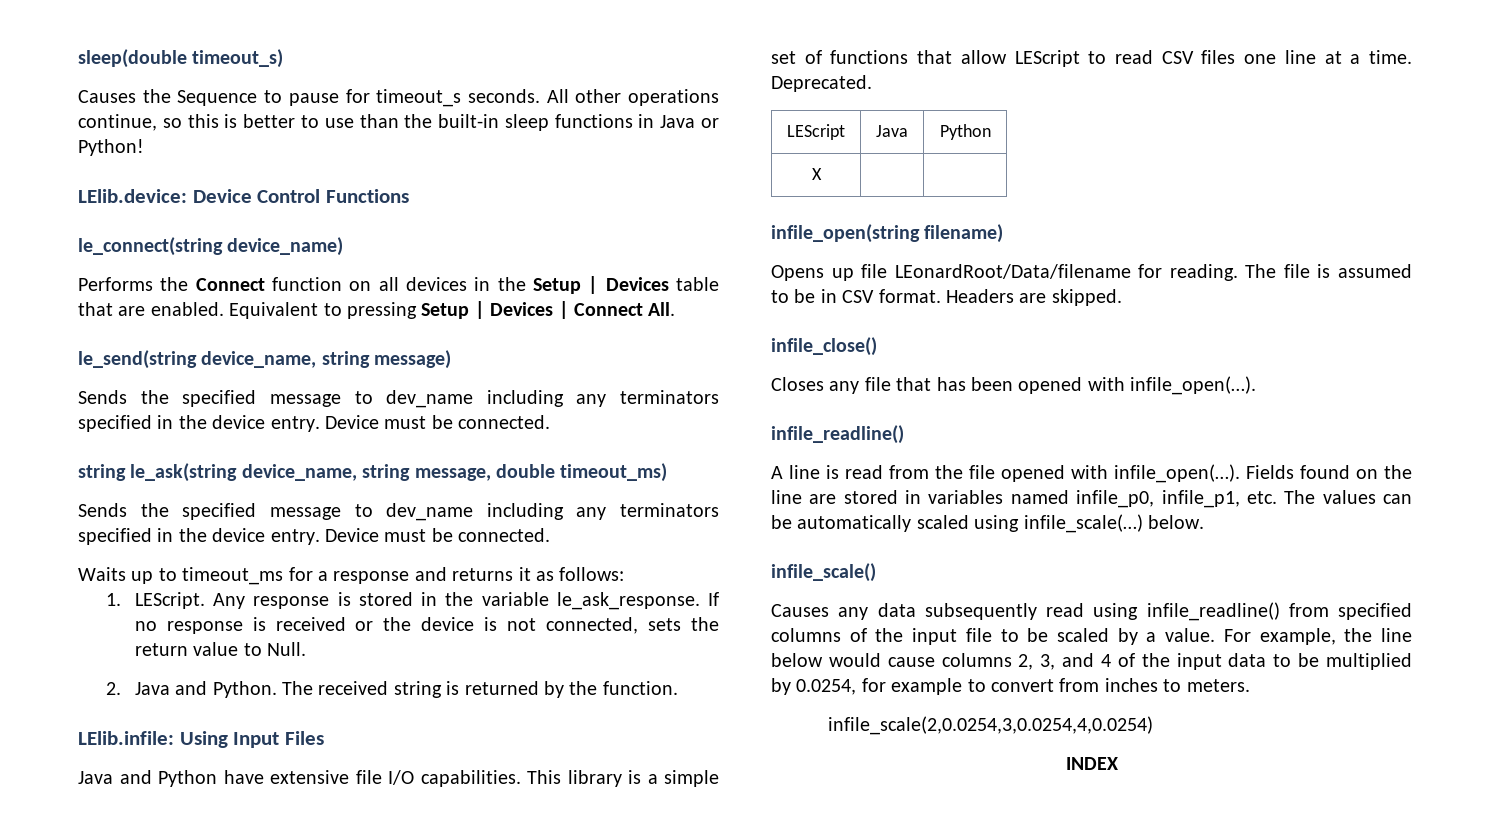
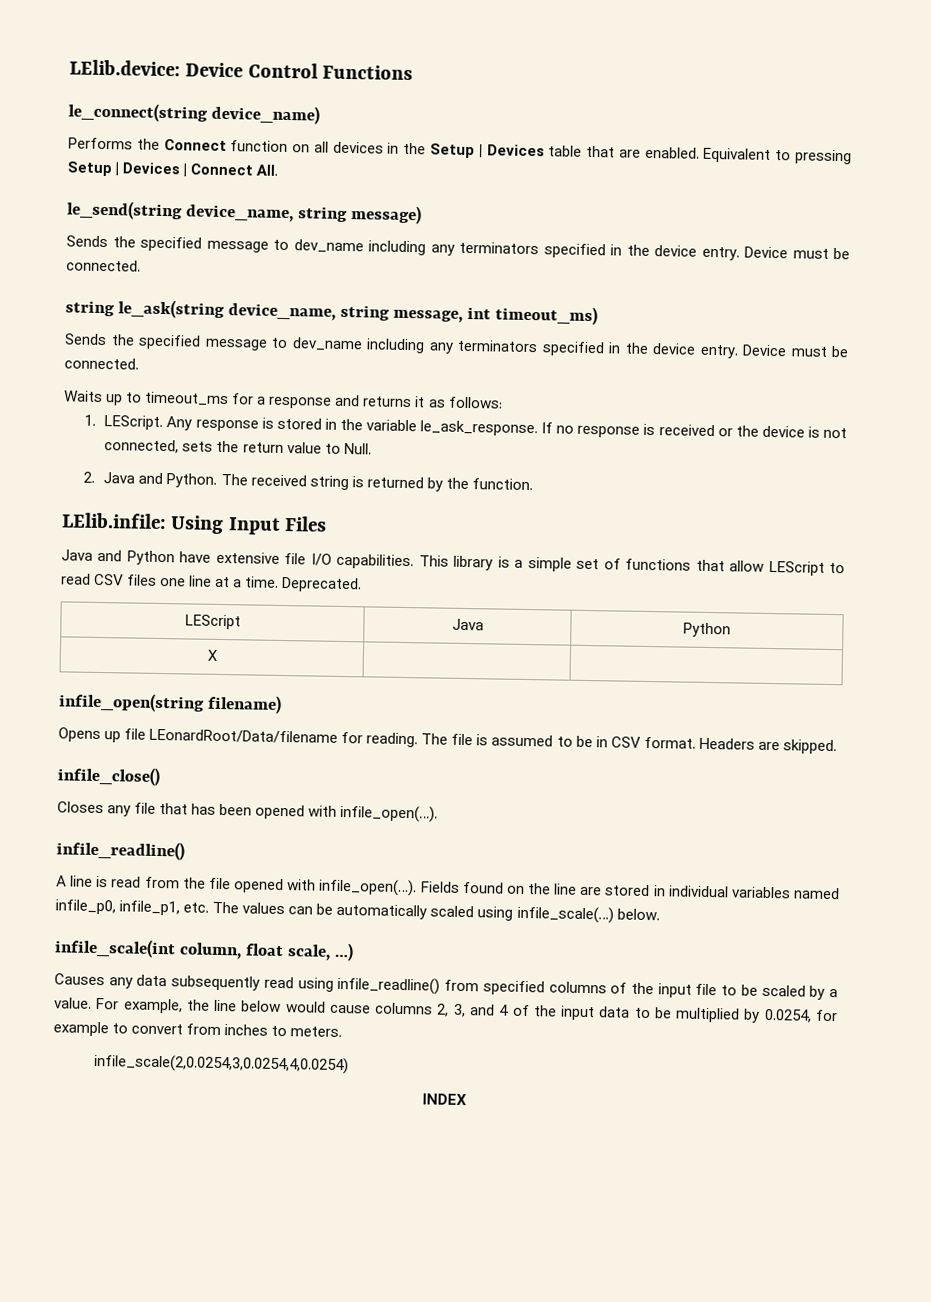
[78,49,284,68] [78,89,719,107] [78,114,720,131] [78,139,144,156] sleep(double timeout_s) // Causes the Sequence to pause for timeout_s seconds. All other operations continue, so this is better to use than the built-in sleep functions in Java or Python! // -> (69, 68) none
[495,464,555,478] double -> [466,306,491,320] int
(922, 497) none -> [668,885,729,898] individual
[771,563,876,582] infile_scale() -> [54,938,354,962] infile_scale(int column, float scale, …)

